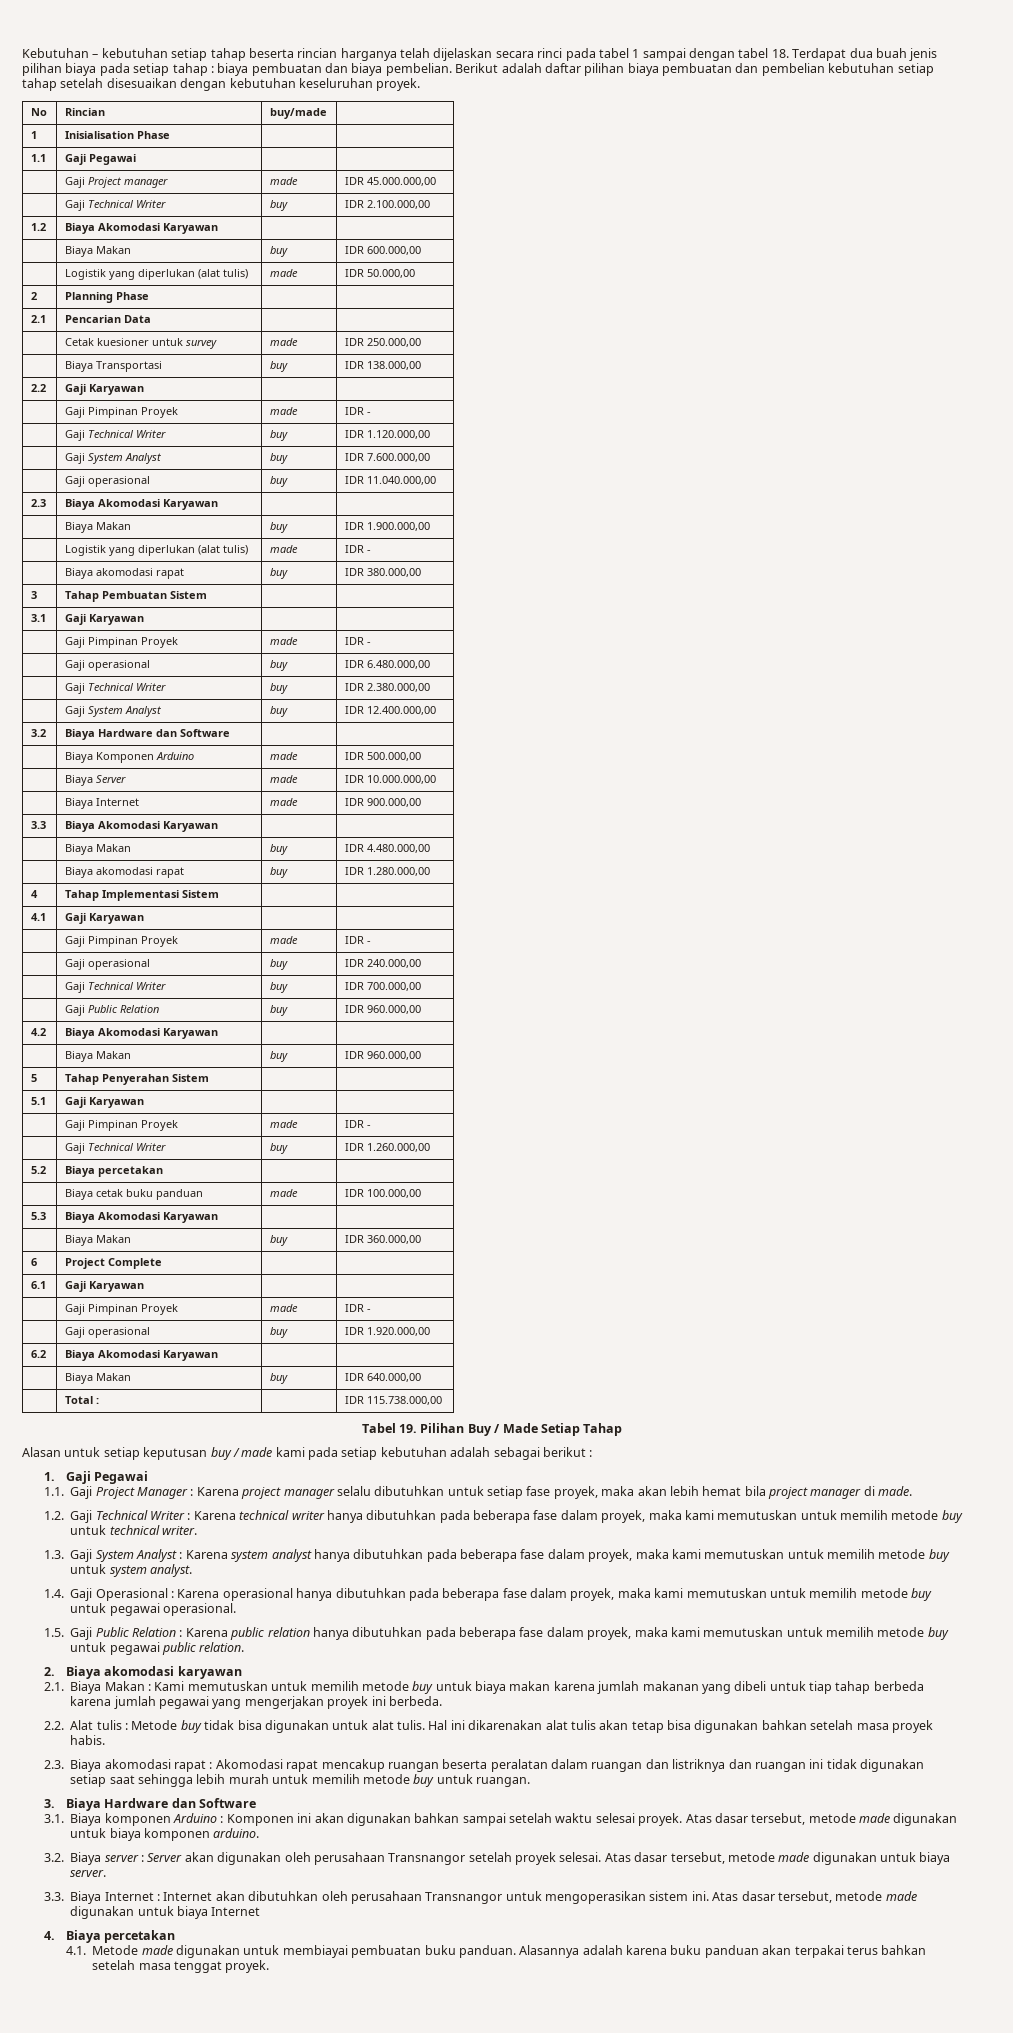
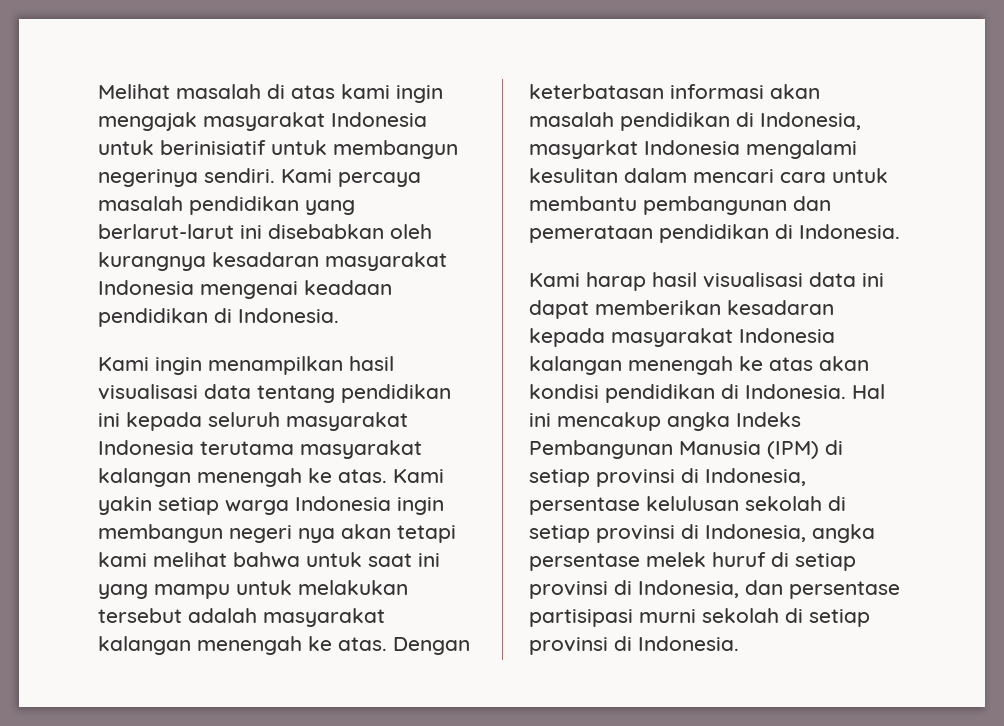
[22,48,938,61] [22,63,934,76] [22,78,421,91] [30,108,47,116] [64,108,105,116] [269,108,327,119] [30,131,37,139] [64,131,170,139] [30,154,46,162] [64,154,136,165] [64,177,168,188] [269,177,298,185] [344,177,436,186] [64,200,166,211] [269,200,288,211] [344,200,430,209] [30,223,46,231] [64,223,218,234] [64,246,131,257] [269,246,288,257] [344,246,421,255] [64,269,248,280] [269,269,298,277] [344,269,415,278] [30,292,37,300] [64,292,149,303] [30,315,46,323] [64,315,151,323] [64,338,217,349] [269,338,298,346] [344,338,421,347] [64,361,162,372] [269,361,288,372] [344,361,421,370] [30,384,46,392] [64,384,144,395] [64,407,178,418] [269,407,298,415] [344,407,371,415] [64,430,166,441] [269,430,288,441] [344,430,430,439] [64,453,161,464] [269,453,288,464] [344,453,430,462] [64,476,150,487] [269,476,288,487] [344,476,436,485] [30,499,46,507] [64,499,218,510] [64,522,131,533] [269,522,288,533] [344,522,430,531] [64,545,248,556] [269,545,298,553] [344,545,371,553] [64,568,184,579] [269,568,288,579] [344,568,421,577] [30,591,37,599] [64,591,207,602] [30,614,46,622] [64,614,144,625] [64,637,178,648] [269,637,298,645] [344,637,371,645] [64,660,150,671] [269,660,288,671] [344,660,430,669] [64,683,166,694] [269,683,288,694] [344,683,430,692] [64,706,161,717] [269,706,288,717] [344,706,436,715] [30,729,46,737] [64,729,230,740] [64,752,194,763] [269,752,298,760] [344,752,421,761] [64,775,126,786] [269,775,298,783] [344,775,436,784] [64,798,139,809] [269,798,298,806] [344,798,421,807] [30,821,46,829] [64,821,218,832] [64,844,131,855] [269,844,288,855] [344,844,430,853] [64,867,184,878] [269,867,288,878] [344,867,430,876] [30,890,38,898] [64,890,219,901] [30,913,46,921] [64,913,144,924] [64,936,178,947] [269,936,298,944] [344,936,371,944] [64,959,150,970] [269,959,288,970] [344,959,421,968] [64,982,166,993] [269,982,288,993] [344,982,421,991] [64,1005,159,1016] [269,1005,288,1016] [344,1005,421,1014] [30,1028,46,1036] [64,1028,218,1039] [64,1051,131,1062] [269,1051,288,1062] [344,1051,421,1060] [30,1074,37,1082] [64,1074,209,1085] [30,1097,46,1105] [64,1097,144,1108] [64,1120,178,1131] [269,1120,298,1128] [344,1120,371,1128] [64,1143,166,1154] [269,1143,288,1154] [344,1143,430,1152] [30,1166,46,1174] [64,1166,163,1177] [64,1189,203,1200] [269,1189,298,1197] [344,1189,421,1198] [30,1212,46,1220] [64,1212,218,1223] [64,1235,131,1246] [269,1235,288,1246] [344,1235,421,1244] [30,1258,37,1266] [64,1258,162,1269] [30,1281,46,1289] [64,1281,144,1292] [64,1304,178,1315] [269,1304,298,1312] [344,1304,371,1312] [64,1327,150,1338] [269,1327,288,1338] [344,1327,430,1336] [30,1350,46,1358] [64,1350,218,1361] [64,1373,131,1384] [269,1373,288,1384] [344,1373,421,1382] [64,1396,99,1404] [344,1396,442,1405] [361,1423,623,1436] [22,1447,593,1460] [44,1471,149,1484] [44,1486,913,1499] [44,1510,963,1523] [70,1525,198,1535] [44,1549,950,1562] [70,1564,193,1577] [44,1588,933,1601] [70,1603,237,1616] [44,1627,949,1640] [70,1642,245,1655] [44,1666,242,1679] [44,1681,924,1694] [70,1696,442,1709] [44,1720,933,1733] [70,1735,106,1745] [44,1759,925,1772] [70,1774,531,1787] [44,1798,257,1811] [44,1813,958,1826] [70,1828,260,1841] [44,1852,951,1865] [70,1869,107,1877] [44,1891,917,1904] [70,1906,261,1919] [44,1930,176,1943] [66,1945,927,1958] [92,1960,270,1973] Kebutuhan – kebutuhan setiap tahap beserta rincian harganya telah dijelaskan secara rinci pada tabel 1 sampai dengan tabel 18. Terdapat dua buah jenis pilihan biaya pada setiap tahap : biaya pembuatan dan biaya pembelian. Berikut adalah daftar pilihan biaya pembuatan dan pembelian kebutuhan setiap tahap setelah disesuaikan dengan kebutuhan keseluruhan proyek. // No | Rincian | buy/made | // 1 | Inisialisation Phase | | // 1.1 | Gaji Pegawai | | // | Gaji Project manager | made | IDR 45.000.000,00 // | Gaji Technical Writer | buy | IDR 2.100.000,00 // 1.2 | Biaya Akomodasi Karyawan | | // | Biaya Makan | buy | IDR 600.000,00 // | Logistik yang diperlukan (alat tulis) | made | IDR 50.000,00 // 2 | Planning Phase | | // 2.1 | Pencarian Data | | // | Cetak kuesioner untuk survey | made | IDR 250.000,00 // | Biaya Transportasi | buy | IDR 138.000,00 // 2.2 | Gaji Karyawan | | // | Gaji Pimpinan Proyek | made | IDR - // | Gaji Technical Writer | buy | IDR 1.120.000,00 // | Gaji System Analyst | buy | IDR 7.600.000,00 // | Gaji operasional | buy | IDR 11.040.000,00 // 2.3 | Biaya Akomodasi Karyawan | | // | Biaya Makan | buy | IDR 1.900.000,00 // | Logistik yang diperlukan (alat tulis) | made | IDR - // | Biaya akomodasi rapat | buy | IDR 380.000,00 // 3 | Tahap Pembuatan Sistem | | // 3.1 | Gaji Karyawan | | // | Gaji Pimpinan Proyek | made | IDR - // | Gaji operasional | buy | IDR 6.480.000,00 // | Gaji Technical Writer | buy | IDR 2.380.000,00 // | Gaji System Analyst | buy | IDR 12.400.000,00 // 3.2 | Biaya Hardware dan Software | | // | Biaya Komponen Arduino | made | IDR 500.000,00 // | Biaya Server | made | IDR 10.000.000,00 // | Biaya Internet | made | IDR 900.000,00 // 3.3 | Biaya Akomodasi Karyawan | | // | Biaya Makan | buy | IDR 4.480.000,00 // | Biaya akomodasi rapat | buy | IDR 1.280.000,00 // 4 | Tahap Implementasi Sistem | | // 4.1 | Gaji Karyawan | | // | Gaji Pimpinan Proyek | made | IDR - // | Gaji operasional | buy | IDR 240.000,00 // | Gaji Technical Writer | buy | IDR 700.000,00 // | Gaji Public Relation | buy | IDR 960.000,00 // 4.2 | Biaya Akomodasi Karyawan | | // | Biaya Makan | buy | IDR 960.000,00 // 5 | Tahap Penyerahan Sistem | | // 5.1 | Gaji Karyawan | | // | Gaji Pimpinan Proyek | made | IDR - // | Gaji Technical Writer | buy | IDR 1.260.000,00 // 5.2 | Biaya percetakan | | // | Biaya cetak buku panduan | made | IDR 100.000,00 // 5.3 | Biaya Akomodasi Karyawan | | // | Biaya Makan | buy | IDR 360.000,00 // 6 | Project Complete | | // 6.1 | Gaji Karyawan | | // | Gaji Pimpinan Proyek | made | IDR - // | Gaji operasional | buy | IDR 1.920.000,00 // 6.2 | Biaya Akomodasi Karyawan | | // | Biaya Makan | buy | IDR 640.000,00 // | Total : | | IDR 115.738.000,00 // Tabel 19. Pilihan Buy / Made Setiap Tahap // Alasan untuk setiap keputusan buy / made kami pada setiap kebutuhan adalah sebagai berikut : // 1. Gaji Pegawai // 1.1. Gaji Project Manager : Karena project manager selalu dibutuhkan untuk setiap fase proyek, maka akan lebih hemat bila project manager di made. // 1.2. Gaji Technical Writer : Karena technical writer hanya dibutuhkan pada beberapa fase dalam proyek, maka kami memutuskan untuk memilih metode buy untuk technical writer. // 1.3. Gaji System Analyst : Karena system analyst hanya dibutuhkan pada beberapa fase dalam proyek, maka kami memutuskan untuk memilih metode buy untuk system analyst. // 1.4. Gaji Operasional : Karena operasional hanya dibutuhkan pada beberapa fase dalam proyek, maka kami memutuskan untuk memilih metode buy untuk pegawai operasional. // 1.5. Gaji Public Relation : Karena public relation hanya dibutuhkan pada beberapa fase dalam proyek, maka kami memutuskan untuk memilih metode buy untuk pegawai public relation. // 2. Biaya akomodasi karyawan // 2.1. Biaya Makan : Kami memutuskan untuk memilih metode buy untuk biaya makan karena jumlah makanan yang dibeli untuk tiap tahap berbeda karena jumlah pegawai yang mengerjakan proyek ini berbeda. // 2.2. Alat tulis : Metode buy tidak bisa digunakan untuk alat tulis. Hal ini dikarenakan alat tulis akan tetap bisa digunakan bahkan setelah masa proyek habis. // 2.3. Biaya akomodasi rapat : Akomodasi rapat mencakup ruangan beserta peralatan dalam ruangan dan listriknya dan ruangan ini tidak digunakan setiap saat sehingga lebih murah untuk memilih metode buy untuk ruangan. // 3. Biaya Hardware dan Software // 3.1. Biaya komponen Arduino : Komponen ini akan digunakan bahkan sampai setelah waktu selesai proyek. Atas dasar tersebut, metode made digunakan untuk biaya komponen arduino. // 3.2. Biaya server : Server akan digunakan oleh perusahaan Transnangor setelah proyek selesai. Atas dasar tersebut, metode made digunakan untuk biaya server. // 3.3. Biaya Internet : Internet akan dibutuhkan oleh perusahaan Transnangor untuk mengoperasikan sistem ini. Atas dasar tersebut, metode made digunakan untuk biaya Internet // 4. Biaya percetakan // 4.1. Metode made digunakan untuk membiayai pembuatan buku panduan. Alasannya adalah karena buku panduan akan terpakai terus bahkan setelah masa tenggat proyek. -> [98,84,443,103] [98,112,427,131] [98,140,458,159] [98,168,421,187] [98,196,355,215] [98,224,432,239] [98,252,447,271] [98,280,392,299] [98,308,339,327] [98,356,394,375] [98,384,451,403] [98,412,408,431] [98,440,422,459] [98,468,444,487] [98,496,444,515] [98,524,456,543] [98,552,440,568] [98,580,408,599] [98,608,385,627] [98,636,470,655] [529,84,820,99] [529,112,861,131] [529,140,857,159] [529,168,888,183] [529,196,831,215] [529,224,900,243] [529,272,884,291] [529,300,834,319] [529,328,835,347] [529,356,869,375] [529,384,885,403] [529,412,801,431] [529,440,843,459] [529,468,806,487] [529,496,846,515] [529,524,875,543] [529,552,856,571] [529,580,900,599] [529,608,870,627] [529,636,739,655] Melihat masalah di atas kami ingin mengajak masyarakat Indonesia untuk berinisiatif untuk membangun negerinya sendiri. Kami percaya masalah pendidikan yang berlarut-larut ini disebabkan oleh kurangnya kesadaran masyarakat Indonesia mengenai keadaan pendidikan di Indonesia. // Kami ingin menampilkan hasil visualisasi data tentang pendidikan ini kepada seluruh masyarakat Indonesia terutama masyarakat kalangan menengah ke atas. Kami yakin setiap warga Indonesia ingin membangun negeri nya akan tetapi kami melihat bahwa untuk saat ini yang mampu untuk melakukan tersebut adalah masyarakat kalangan menengah ke atas. Dengan keterbatasan informasi akan masalah pendidikan di Indonesia, masyarkat Indonesia mengalami kesulitan dalam mencari cara untuk membantu pembangunan dan pemerataan pendidikan di Indonesia. // Kami harap hasil visualisasi data ini dapat memberikan kesadaran kepada masyarakat Indonesia kalangan menengah ke atas akan kondisi pendidikan di Indonesia. Hal ini mencakup angka Indeks Pembangunan Manusia (IPM) di setiap provinsi di Indonesia, persentase kelulusan sekolah di setiap provinsi di Indonesia, angka persentase melek huruf di setiap provinsi di Indonesia, dan persentase partisipasi murni sekolah di setiap provinsi di Indonesia.

